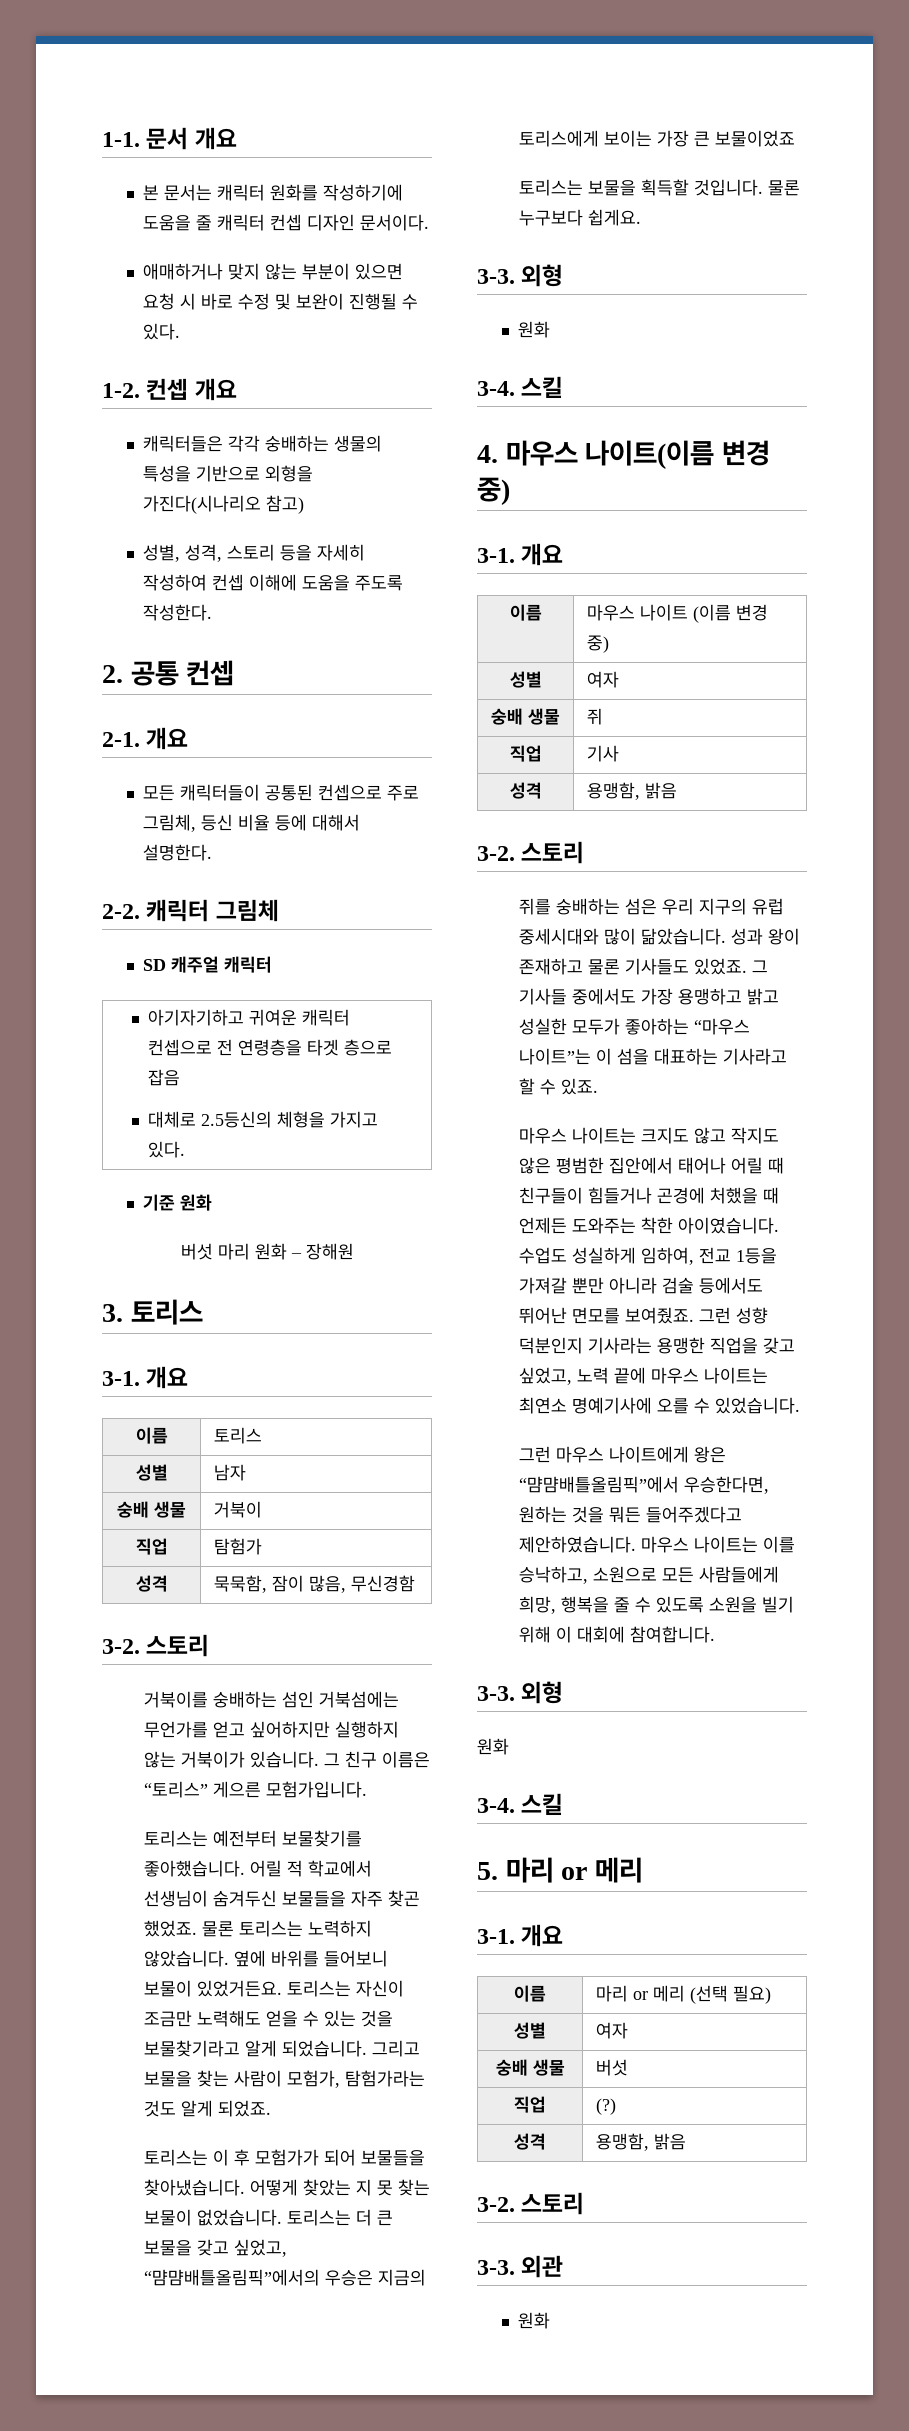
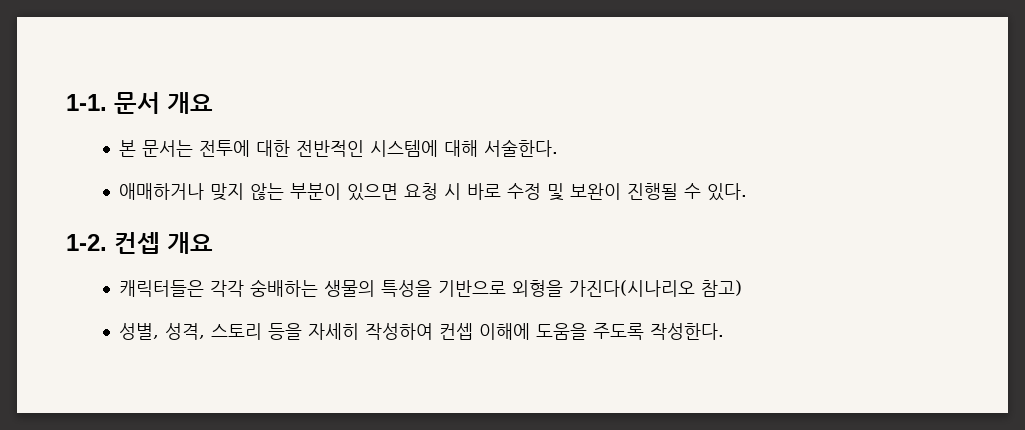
[216,184,403,201] [142,214,429,231] 캐릭터 원화를 작성하기에 도움을 줄 캐릭터 컨셉 디자인 문서이다. -> [199,139,559,157] 전투에 대한 전반적인 시스템에 대해 서술한다.
[102,660,235,686] [102,727,189,750] [142,784,419,801] [142,814,360,832] [142,844,212,861] [102,899,279,922] [142,956,272,973] [148,1009,351,1026] [148,1039,393,1056] [148,1069,181,1086] [148,1111,379,1128] [148,1141,186,1158] [142,1194,212,1211] [180,1243,354,1260] [102,1299,203,1325] [102,1366,189,1389] [135,1427,168,1444] [213,1427,262,1444] [135,1464,168,1481] [213,1464,246,1481] [117,1501,186,1518] [213,1501,262,1518] [135,1538,168,1555] [213,1538,262,1555] [135,1575,168,1592] [213,1575,415,1593] [102,1634,210,1657] [144,1691,400,1708] [144,1721,400,1738] [144,1751,431,1768] [144,1781,368,1798] [144,1830,363,1847] [144,1860,373,1877] [144,1890,421,1907] [144,1920,373,1937] [144,1950,389,1967] [144,1980,405,1997] [144,2010,394,2027] [144,2040,421,2057] [144,2070,426,2088] [144,2100,272,2117] [144,2149,426,2166] [144,2179,431,2196] [144,2209,394,2226] [144,2239,288,2257] [144,2269,427,2286] [519,130,796,147] [519,179,801,196] [519,209,642,226] [477,264,564,287] [517,321,550,338] [477,376,564,399] [477,440,770,469] [477,477,510,505] [477,543,564,566] [509,604,542,621] [586,604,768,623] [586,635,609,653] [509,671,542,688] [586,671,619,688] [491,708,560,725] [586,708,603,725] [509,745,542,762] [586,745,619,762] [509,782,542,799] [586,782,677,800] [477,841,585,864] [519,898,785,915] [519,928,801,945] [519,958,769,975] [519,988,780,1005] [519,1018,751,1035] [519,1048,788,1065] [519,1078,599,1095] [519,1127,780,1144] [519,1157,785,1174] [519,1187,780,1204] [519,1217,780,1234] [519,1247,778,1265] [519,1277,764,1294] [519,1307,769,1324] [519,1337,796,1354] [519,1367,769,1385] [519,1397,801,1414] [519,1446,727,1463] [519,1476,770,1494] [519,1506,743,1523] [519,1536,796,1553] [519,1566,780,1584] [519,1596,795,1614] [519,1626,716,1643] [477,1681,564,1704] [477,1738,509,1755] [477,1793,564,1816] [477,1857,643,1883] [477,1924,564,1947] [514,1985,546,2002] [595,1985,771,2004] [514,2022,546,2039] [595,2022,628,2039] [495,2059,565,2076] [595,2059,628,2076] [514,2096,546,2113] [595,2098,616,2115] [514,2133,546,2150] [595,2133,686,2151] [477,2192,585,2215] [477,2255,564,2278] [517,2312,550,2329] // 2. 공통 컨셉 // 2-1. 개요 // 모든 캐릭터들이 공통된 컨셉으로 주로 그림체, 등신 비율 등에 대해서 설명한다. // 2-2. 캐릭터 그림체 // SD 캐주얼 캐릭터 // 아기자기하고 귀여운 캐릭터 컨셉으로 전 연령층을 타겟 층으로 잡음 // 대체로 2.5등신의 체형을 가지고 있다. // 기준 원화 // 버섯 마리 원화 – 장해원 // 3. 토리스 // 3-1. 개요 // 이름 | 토리스 // 성별 | 남자 // 숭배 생물 | 거북이 // 직업 | 탐험가 // 성격 | 묵묵함, 잠이 많음, 무신경함 // 3-2. 스토리 // 거북이를 숭배하는 섬인 거북섬에는 무언가를 얻고 싶어하지만 실행하지 않는 거북이가 있습니다. 그 친구 이름은 “토리스” 게으른 모험가입니다. // 토리스는 예전부터 보물찾기를 좋아했습니다. 어릴 적 학교에서 선생님이 숨겨두신 보물들을 자주 찾곤 했었죠. 물론 토리스는 노력하지 않았습니다. 옆에 바위를 들어보니 보물이 있었거든요. 토리스는 자신이 조금만 노력해도 얻을 수 있는 것을 보물찾기라고 알게 되었습니다. 그리고 보물을 찾는 사람이 모험가, 탐험가라는 것도 알게 되었죠. // 토리스는 이 후 모험가가 되어 보물들을 찾아냈습니다. 어떻게 찾았는 지 못 찾는 보물이 없었습니다. 토리스는 더 큰 보물을 갖고 싶었고, “먐먐배틀올림픽”에서의 우승은 지금의 토리스에게 보이는 가장 큰 보물이었죠 // 토리스는 보물을 획득할 것입니다. 물론 누구보다 쉽게요. // 3-3. 외형 // 원화 // 3-4. 스킬 // 4. 마우스 나이트(이름 변경 중) // 3-1. 개요 // 이름 | 마우스 나이트 (이름 변경 중) // 성별 | 여자 // 숭배 생물 | 쥐 // 직업 | 기사 // 성격 | 용맹함, 밝음 // 3-2. 스토리 // 쥐를 숭배하는 섬은 우리 지구의 유럽 중세시대와 많이 닮았습니다. 성과 왕이 존재하고 물론 기사들도 있었죠. 그 기사들 중에서도 가장 용맹하고 밝고 성실한 모두가 좋아하는 “마우스 나이트”는 이 섬을 대표하는 기사라고 할 수 있죠. // 마우스 나이트는 크지도 않고 작지도 않은 평범한 집안에서 태어나 어릴 때 친구들이 힘들거나 곤경에 처했을 때 언제든 도와주는 착한 아이였습니다. 수업도 성실하게 임하여, 전교 1등을 가져갈 뿐만 아니라 검술 등에서도 뛰어난 면모를 보여줬죠. 그런 성향 덕분인지 기사라는 용맹한 직업을 갖고 싶었고, 노력 끝에 마우스 나이트는 최연소 명예기사에 오를 수 있었습니다. // 그런 마우스 나이트에게 왕은 “먐먐배틀올림픽”에서 우승한다면, 원하는 것을 뭐든 들어주겠다고 제안하였습니다. 마우스 나이트는 이를 승낙하고, 소원으로 모든 사람들에게 희망, 행복을 줄 수 있도록 소원을 빌기 위해 이 대회에 참여합니다. // 3-3. 외형 // 원화 // 3-4. 스킬 // 5. 마리 or 메리 // 3-1. 개요 // 이름 | 마리 or 메리 (선택 필요) // 성별 | 여자 // 숭배 생물 | 버섯 // 직업 | (?) // 성격 | 용맹함, 밝음 // 3-2. 스토리 // 3-3. 외관 // 원화 -> (725, 331) none

